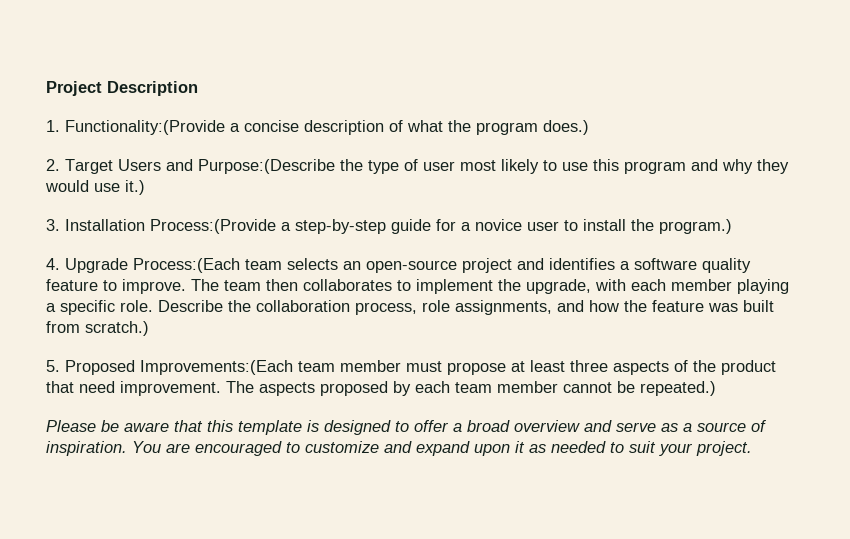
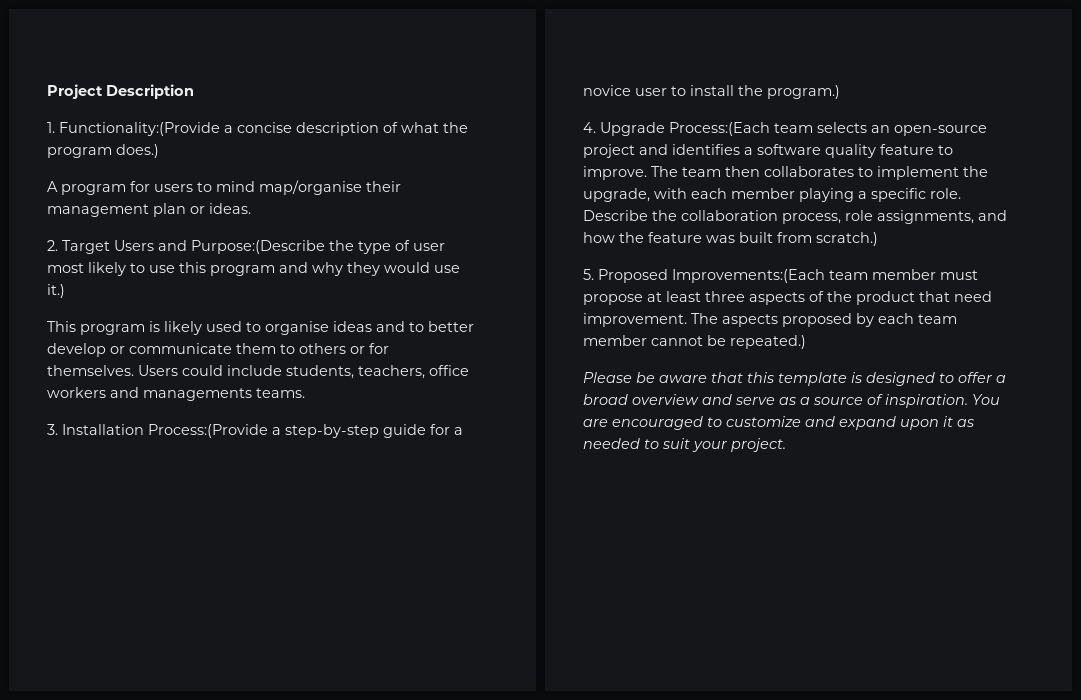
(589, 127) none -> [47,180,401,195] [47,203,251,217] // A program for users to mind map/organise their management plan or ideas.
(145, 187) none -> [47,321,474,335] [47,343,389,357] [47,365,469,379] [47,387,305,401] // This program is likely used to organise ideas and to better develop or communicate them to others or for themselves. Users could include students, teachers, office workers and managements teams.

